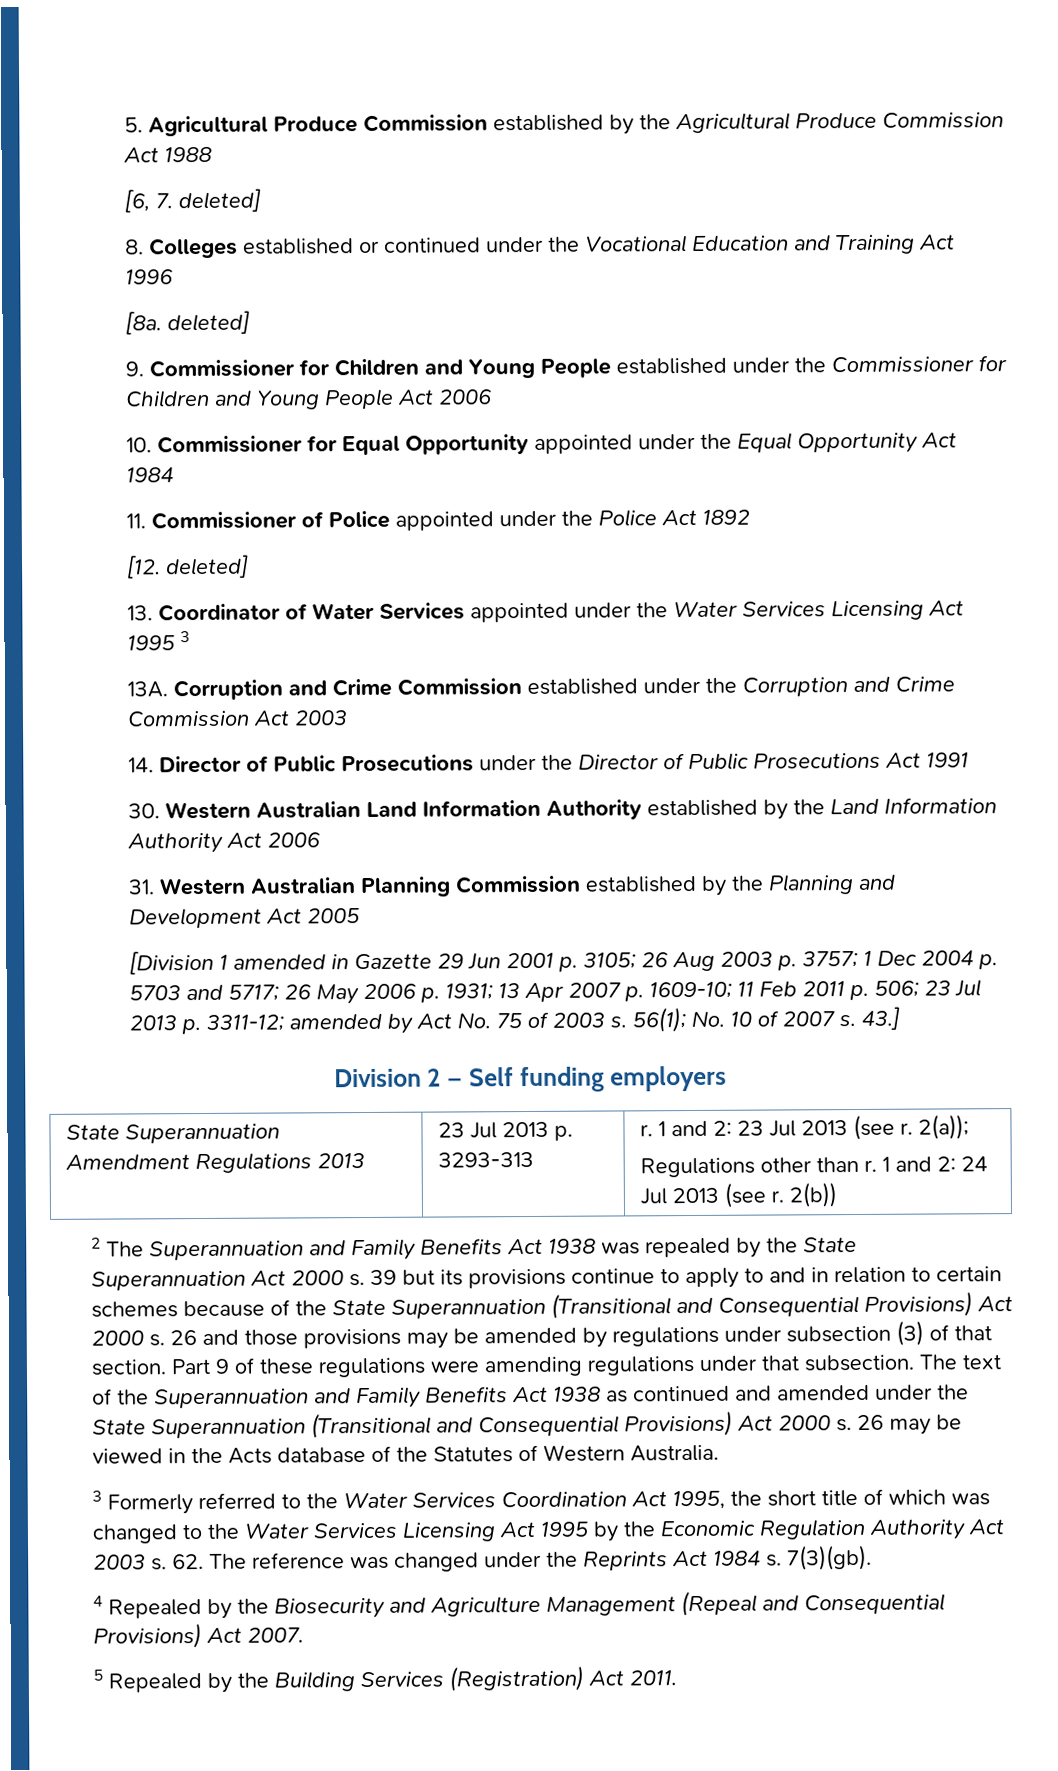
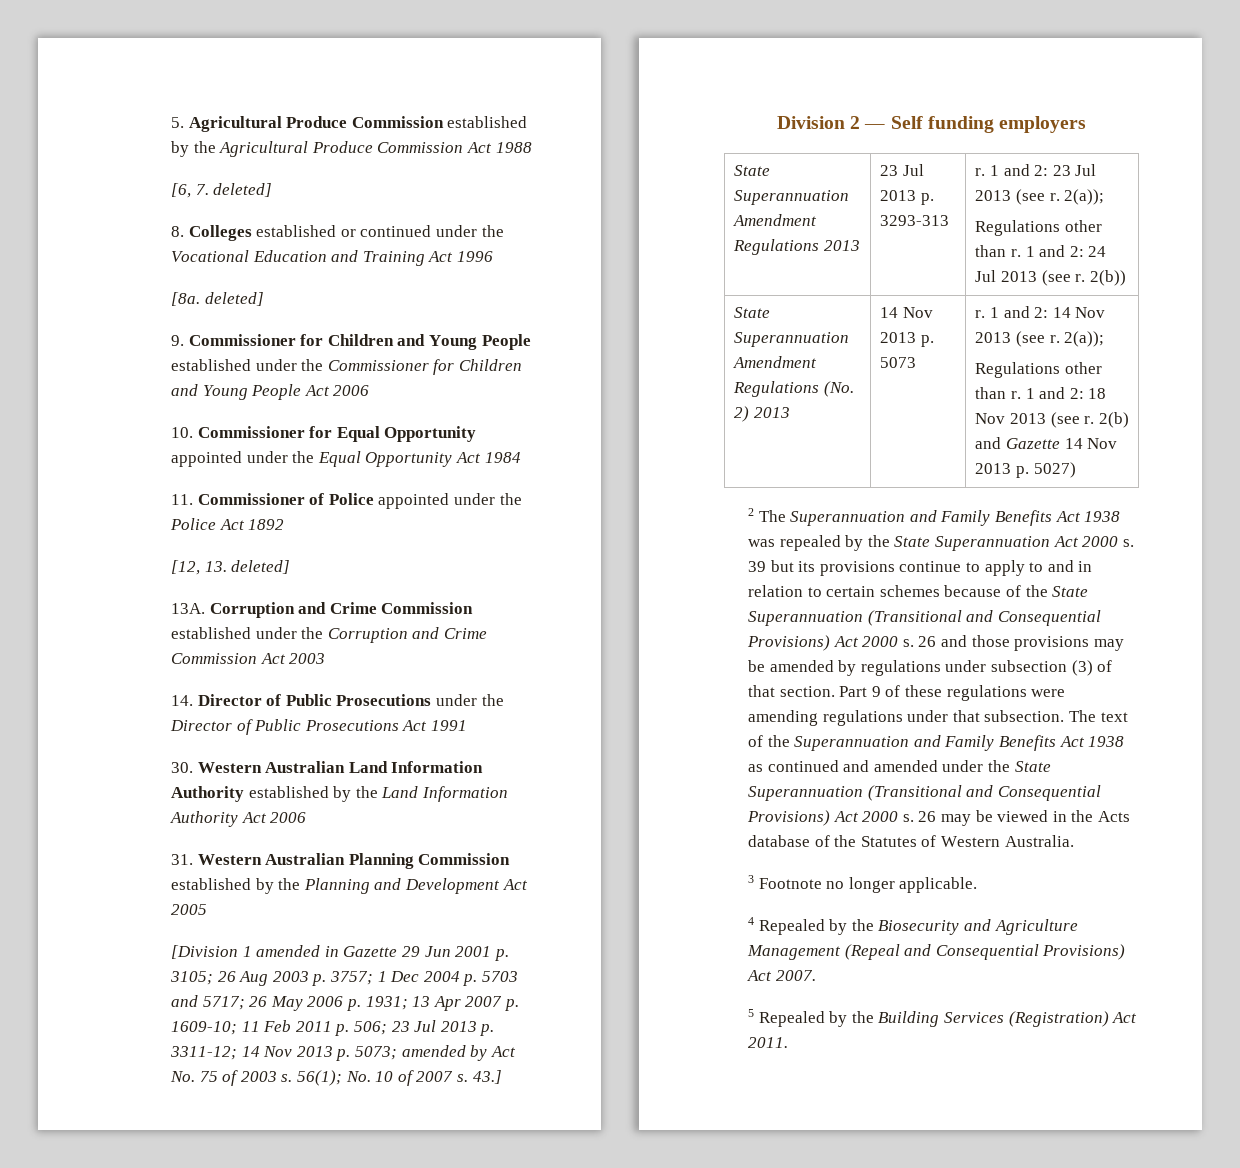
[126,554,250,579] [127,600,965,623] [127,631,191,651] [12. deleted] // 13. Coordinator of Water Services appointed under the Water Services Licensing Act 1995 3 -> [171,560,291,575] [12, 13. deleted]
(285, 1022) none -> [241,1046,398,1061] 14 Nov 2013 p. 5073;
(837, 1195) none -> [734,307,771,318] [734,332,850,347] [733,356,818,368] [733,381,854,397] [734,406,790,422] [880,307,933,318] [880,332,934,347] [880,357,917,368] [975,306,1106,318] [975,331,1105,347] [975,362,1102,378] [975,387,1107,399] [975,412,1129,428] [975,437,1118,449] [975,462,1076,478] // State Superannuation Amendment Regulations (No. 2) 2013 | 14 Nov 2013 p. 5073 | r. 1 and 2: 14 Nov 2013 (see r. 2(a)); // Regulations other than r. 1 and 2: 18 Nov 2013 (see r. 2(b) and Gazette 14 Nov 2013 p. 5027)
[106,1488,990,1515] [91,1518,1004,1544] [92,1544,872,1572] Formerly referred to the Water Services Coordination Act 1995, the short title of which was changed to the Water Services Licensing Act 1995 by the Economic Regulation Authority Act 2003 s. 62. The reference was changed under the Reprints Act 1984 s. 7(3)(gb). -> [758,877,978,893] Footnote no longer applicable.

